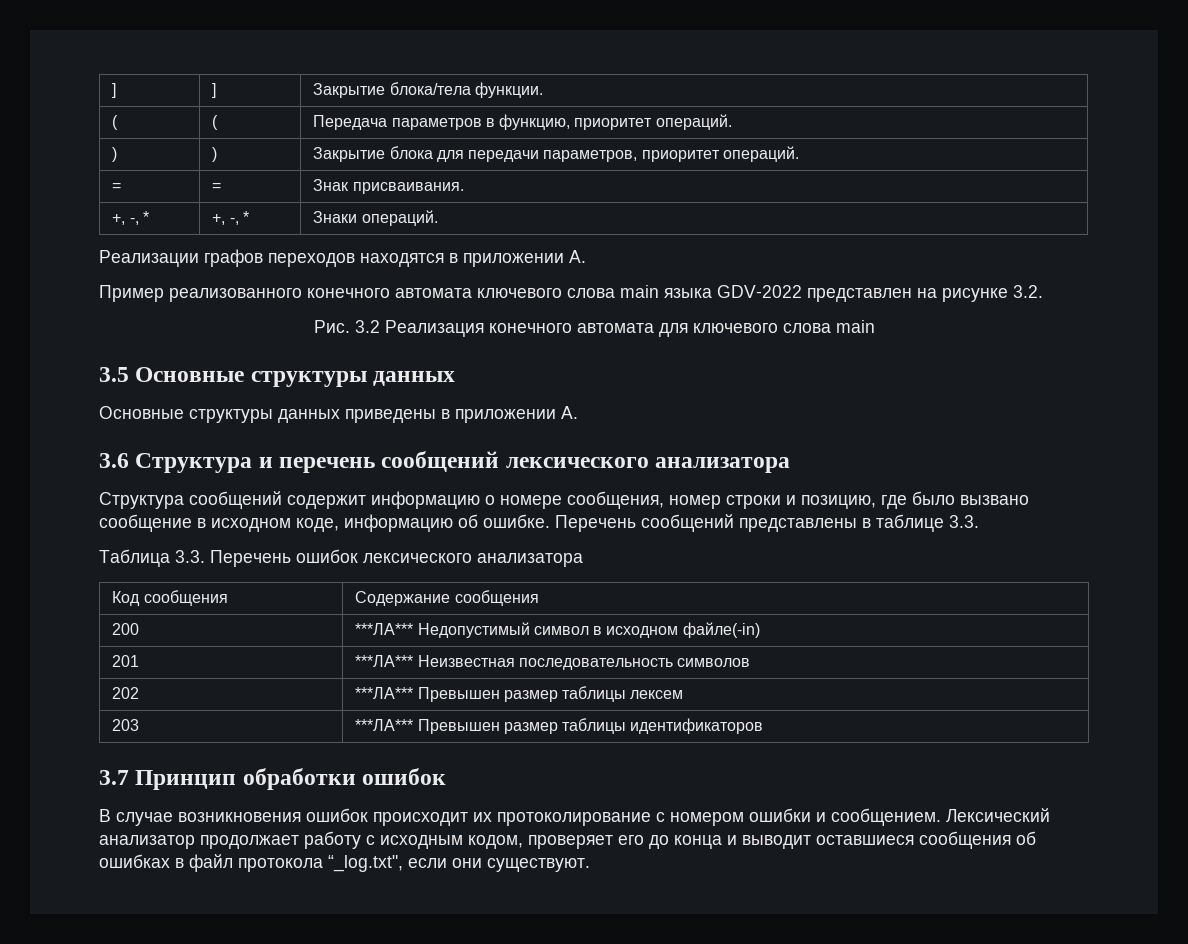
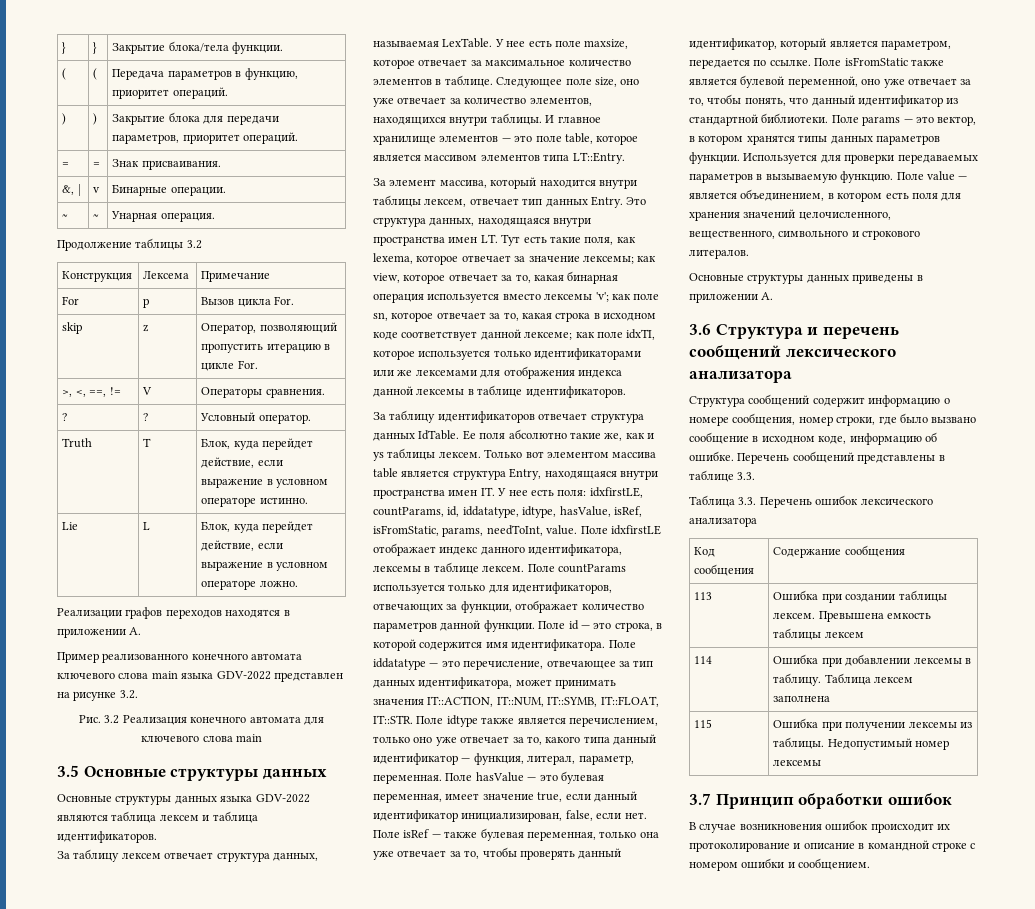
[112,83,117,98] [212,83,217,98] ] | ] -> [62,42,67,54] [93,42,98,54] } | }
[112,211,149,225] [212,211,249,225] [313,210,438,226] +, -, * | +, -, * | Знаки операций. -> [62,184,81,196] [93,187,101,193] [112,184,226,196] [62,214,69,219] [93,214,100,219] [111,211,215,222] [57,238,202,251] [62,271,133,282] [143,270,190,279] [201,271,271,282] [62,296,80,305] [143,298,150,308] [201,296,295,307] [62,322,83,334] [143,324,150,332] [201,322,337,334] [201,343,331,353] [201,360,258,371] [62,387,121,397] [142,387,153,395] [201,387,325,398] [62,413,68,421] [143,413,149,421] [200,412,311,424] [62,438,93,448] [143,438,152,447] [201,438,314,450] [201,457,283,468] [201,478,329,488] [201,497,308,507] [62,522,79,530] [143,522,151,530] [201,521,314,533] [201,540,283,551] [201,561,329,571] [201,580,298,590] &, | | v | Бинарные операции. // ~ | ~ | Унарная операция. // Продолжение таблицы 3.2 // Конструкция | Лексема | Примечание // For | p | Вызов цикла For. // skip | z | Оператор, позволяющий пропустить итерацию в цикле For. // >, <, ==, != | V | Операторы сравнения. // ? | ? | Условный оператор. // Truth | T | Блок, куда перейдет действие, если выражение в условном операторе истинно. // Lie | L | Блок, куда перейдет действие, если выражение в условном операторе ложно.
(456, 378) none -> [57,794,310,805] [57,811,258,823] [57,831,157,843] [57,849,318,862] [373,38,629,49] [373,59,631,69] [373,75,640,88] [373,97,592,107] [373,113,601,126] [373,133,639,145] [373,152,625,164] [373,177,637,189] [373,195,647,208] [373,217,592,227] [373,234,636,246] [373,253,657,265] [373,271,619,284] [373,292,660,303] [373,312,656,322] [373,329,656,341] [373,348,642,360] [373,366,622,379] [373,385,626,398] [373,410,644,423] [373,429,654,441] [373,448,657,461] [373,468,658,480] [373,487,643,499] [373,506,642,518] [373,525,661,537] [373,543,623,556] [373,562,626,574] [373,582,613,594] [373,600,644,613] [373,620,662,632] [373,639,636,651] [373,658,654,670] [373,677,617,689] [373,696,659,707] [373,715,658,727] [373,734,656,746] [373,753,634,765] [373,771,604,784] [373,791,637,803] [373,810,647,822] [373,828,659,841] [373,847,622,860] [689,38,952,50] [689,57,944,69] [689,75,972,88] [689,94,959,107] [689,113,977,126] [689,135,940,145] [689,152,978,164] [689,171,968,183] [689,189,962,202] [689,209,891,221] [689,230,921,240] [689,249,749,259] // Основные структуры данных языка GDV-2022 являются таблица лексем и таблица идентификаторов. // За таблицу лексем отвечает структура данных, называемая LexTable. У нее есть поле maxsize, которое отвечает за максимальное количество элементов в таблице. Следующее поле size, оно уже отвечает за количество элементов, находящихся внутри таблицы. И главное хранилище элементов — это поле table, которое является массивом элементов типа LT::Entry. // За элемент массива, который находится внутри таблицы лексем, отвечает тип данных Entry. Это структура данных, находящаяся внутри пространства имен LT. Тут есть такие поля, как lexema, которое отвечает за значение лексемы; как view, которое отвечает за то, какая бинарная операция используется вместо лексемы 'v'; как поле sn, которое отвечает за то, какая строка в исходном коде соответствует данной лексеме; как поле idxTI, которое используется только идентификаторами или же лексемами для отображения индекса данной лексемы в таблице идентификаторов. // За таблицу идентификаторов отвечает структура данных IdTable. Ее поля абсолютно такие же, как и уs таблицы лексем. Только вот элементом массива table является структура Entry, находящаяся внутри пространства имен IT. У нее есть поля: idxfirstLE, countParams, id, iddatatype, idtype, hasValue, isRef, isFromStatic, params, needToInt, value. Поле idxfirstLE отображает индекс данного идентификатора, лексемы в таблице лексем. Поле countParams используется только для идентификаторов, отвечающих за функции, отображает количество параметров данной функции. Поле id — это строка, в которой содержится имя идентификатора. Поле iddatatype — это перечисление, отвечающее за тип данных идентификатора, может принимать значения IT::ACTION, IT::NUM, IT::SYMB, IT::FLOAT, IT::STR. Поле idtype также является перечислением, только оно уже отвечает за то, какого типа данный идентификатор — функция, литерал, параметр, переменная. Поле hasValue — это булевая переменная, имеет значение true, если данный идентификатор инициализирован, false, если нет. Поле isRef — также булевая переменная, только она уже отвечает за то, чтобы проверять данный идентификатор, который является параметром, передается по ссылке. Поле isFromStatic также является булевой переменной, оно уже отвечает за то, чтобы понять, что данный идентификатор из стандартной библиотеки. Поле params — это вектор, в котором хранятся типы данных параметров функции. Используется для проверки передаваемых параметров в вызываемую функцию. Поле value — является объединением, в котором есть поля для хранения значений целочисленного, вещественного, символьного и строкового литералов.
[726,495,876,509] строки и позицию, -> [836,416,876,426] строки,
[112,623,140,635] [355,622,760,638] [112,655,140,667] [355,655,751,670] [112,687,140,699] [355,686,684,702] [112,719,140,731] [355,718,764,734] 200 | ***ЛА*** Недопустимый символ в исходном файле(-in) // 201 | ***ЛА*** Неизвестная последовательность символов // 202 | ***ЛА*** Превышен размер таблицы лексем // 203 | ***ЛА*** Превышен размер таблицы идентификаторов -> [694,592,713,600] [773,590,947,603] [773,611,932,622] [773,628,864,640] [694,656,713,664] [773,654,971,667] [773,673,914,686] [773,696,831,702] [694,719,713,728] [773,718,972,731] [773,737,950,750] [773,760,822,766] 113 | Ошибка при создании таблицы лексем. Превышена емкость таблицы лексем // 114 | Ошибка при добавлении лексемы в таблицу. Таблица лексем заполнена // 115 | Ошибка при получении лексемы из таблицы. Недопустимый номер лексемы
(651, 819) none -> [793,840,967,852] и описание в командной строке
[946,808,1050,822] [99,831,1036,849] [99,854,590,872] Лексический анализатор продолжает работу с исходным кодом, проверяет его до конца и выводит оставшиеся сообщения об ошибках в файл протокола “_log.txt", если они существуют. -> (871, 864) none

